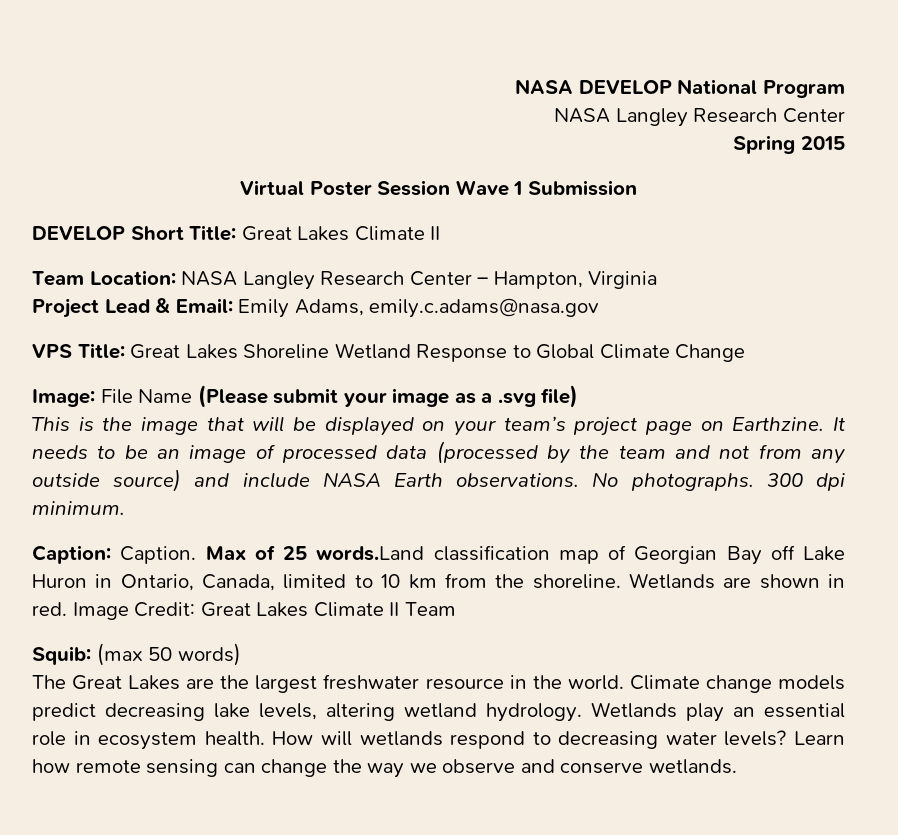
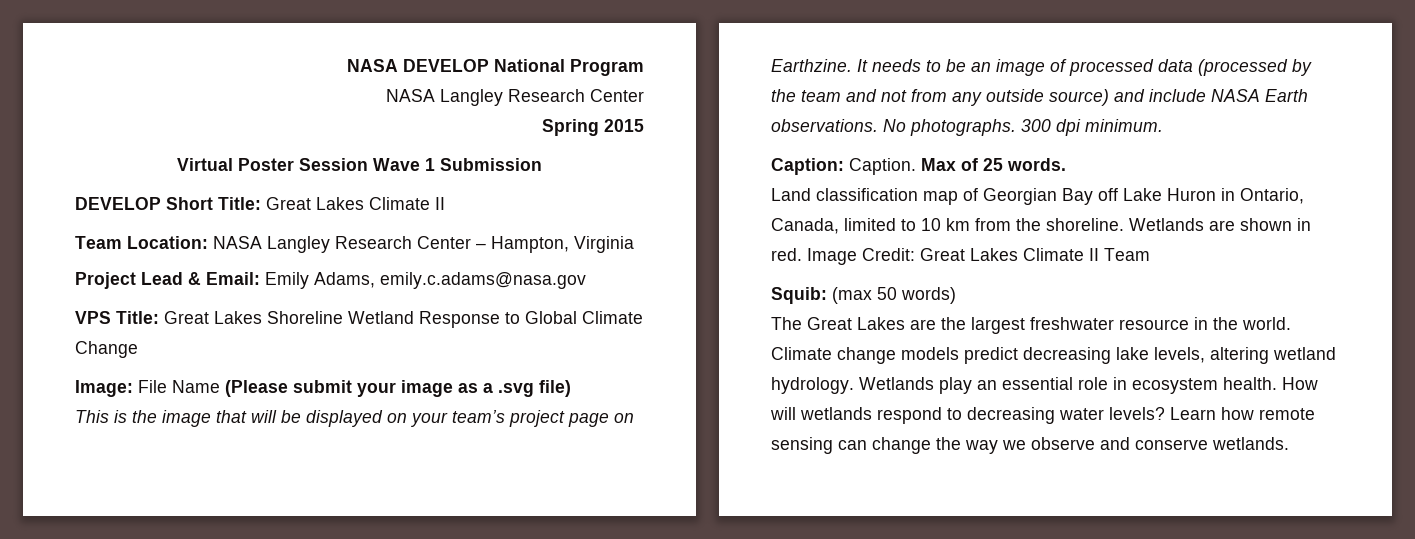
[316,546,425,561] words.Land -> [1007,158,1066,171] [771,188,811,201] words. // Land

